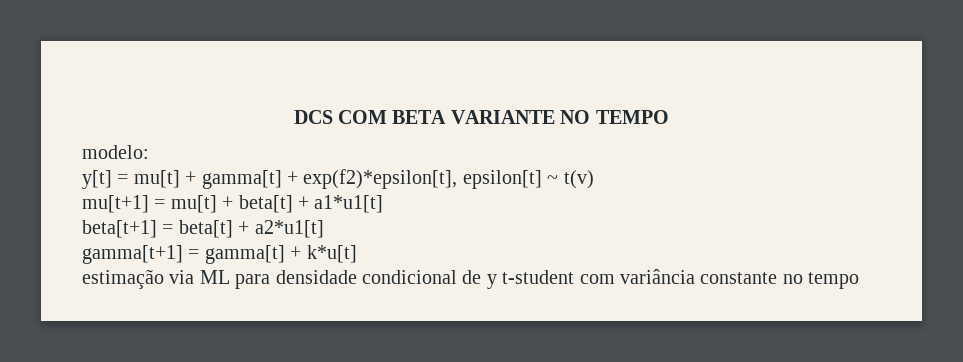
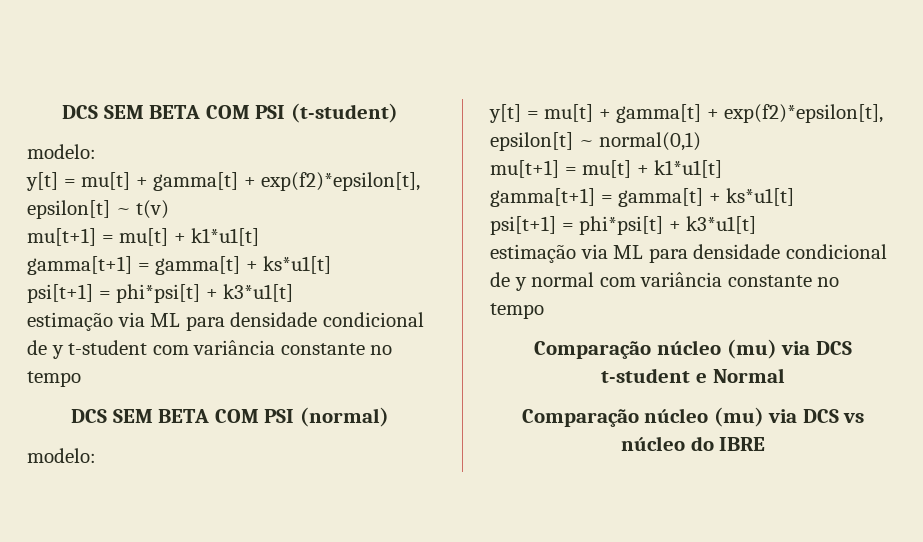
[293,110,669,124] DCS COM BETA VARIANTE NO TEMPO -> [62,103,398,123] DCS SEM BETA COM PSI (t-student)
[238,195,384,213] [82,220,324,238] [82,245,357,264] beta[t] + a1*u1[t] // beta[t+1] = beta[t] + a2*u1[t] // gamma[t+1] = gamma[t] + k*u[t] -> [191,228,260,246] [27,256,332,275] [27,284,294,303] k1*u1[t] // gamma[t+1] = gamma[t] + ks*u1[t] // psi[t+1] = phi*psi[t] + k3*u1[t]
(860, 280) none -> [71,407,389,427] [27,448,96,463] [489,104,884,123] [490,132,702,151] [490,160,723,178] [490,188,795,207] [490,216,757,235] [490,244,887,263] [490,272,840,291] [490,303,544,319] [534,339,852,359] [601,368,785,383] [521,407,865,427] [620,436,766,451] // DCS SEM BETA COM PSI (normal) // modelo: // y[t] = mu[t] + gamma[t] + exp(f2)*epsilon[t], epsilon[t] ~ normal(0,1) // mu[t+1] = mu[t] + k1*u1[t] // gamma[t+1] = gamma[t] + ks*u1[t] // psi[t+1] = phi*psi[t] + k3*u1[t] // estimação via ML para densidade condicional de y normal com variância constante no tempo // Comparação núcleo (mu) via DCS t-student e Normal // Comparação núcleo (mu) via DCS vs núcleo do IBRE

